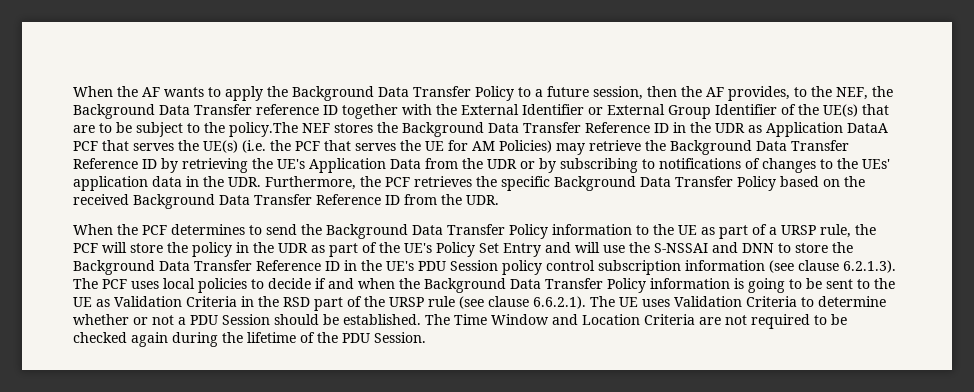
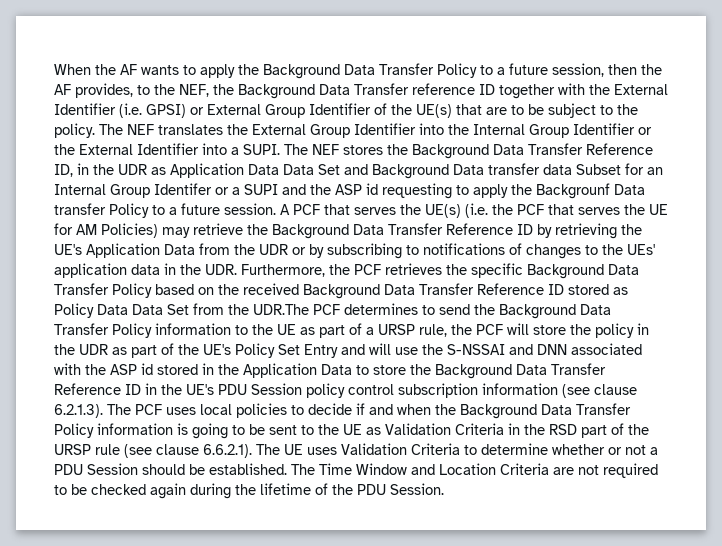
(584, 109) none -> [119,103,186,118] (i.e. GPSI)
[229,122,298,137] policy.The -> [54,123,652,138] [54,143,308,155] policy. The NEF translates the External Group Identifier into the Internal Group Identifier or the External Identifier into a SUPI. The
[654,123,669,133] ID -> [54,164,73,177] ID,
[847,123,888,133] DataA -> [248,163,663,179] [54,183,645,199] [54,203,290,218] Data Data Set and Background Data transfer data Subset for an Internal Group Identifer or a SUPI and the ASP id requesting to apply the Backgrounf Data transfer Policy to a future session. A
[404,194,499,205] [73,224,138,235] from the UDR. // When the -> [568,284,628,295] [54,303,309,318] stored as Policy Data Data Set from the UDR.The
(774, 248) none -> [571,343,642,355] [54,363,352,378] associated with the ASP id stored in the Application Data

